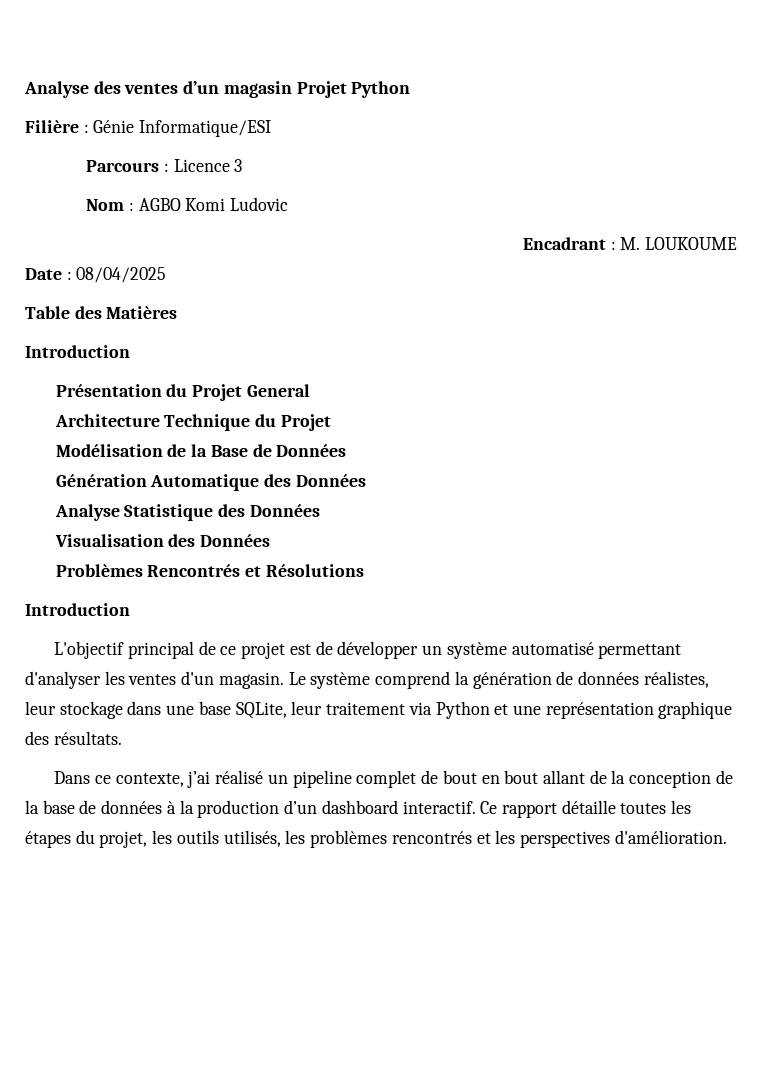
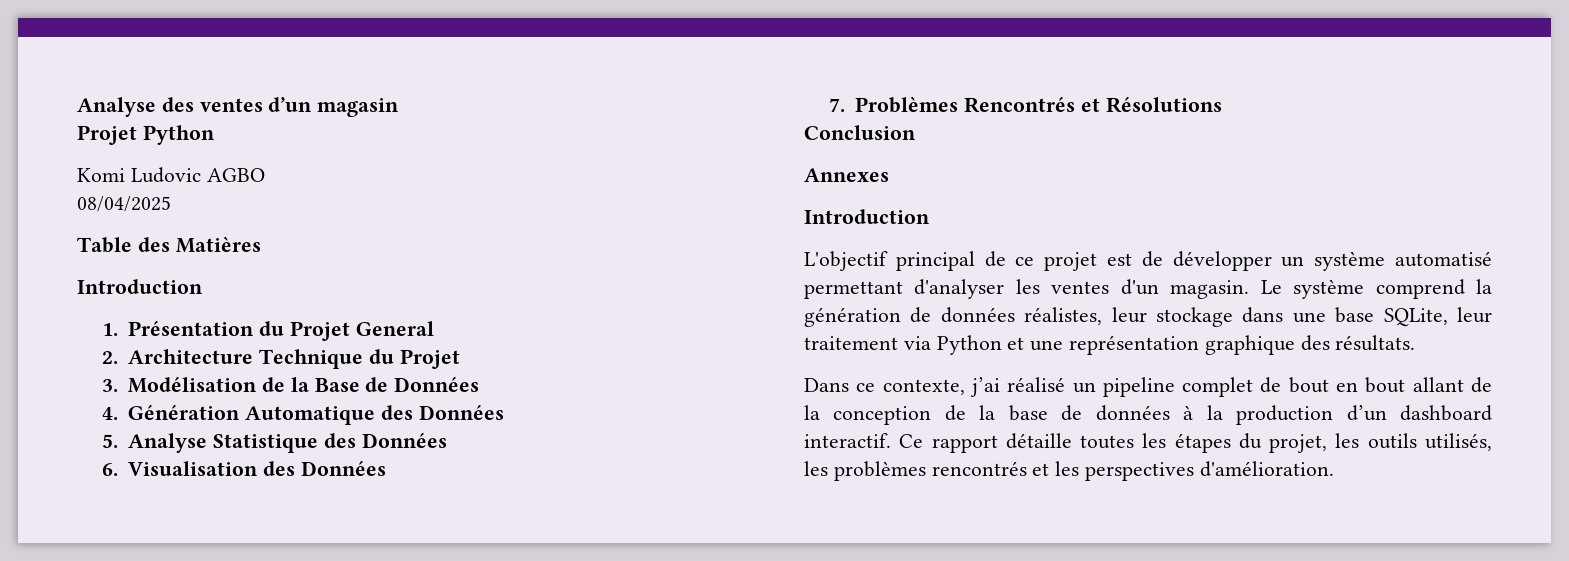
(292, 89) none -> (400, 107) //
[25,120,272,137] [86,159,243,172] [86,197,289,211] [522,237,738,250] [25,268,72,280] Filière : Génie Informatique/ESI // Parcours : Licence 3 // Nom : AGBO Komi Ludovic // Encadrant : M. LOUKOUME // Date : -> [77,167,265,183] Komi Ludovic AGBO //
(130, 351) none -> [101,323,118,336] 1.
(310, 390) none -> [101,351,118,364] 2.
(331, 422) none -> [101,379,118,392] 3.
(347, 450) none -> [101,407,118,420] 4.
(366, 480) none -> [101,434,118,448] 5.
(320, 510) none -> [101,463,118,476] 6.
(271, 540) none -> [828,98,845,112] 7.
(364, 570) none -> [804,125,916,140] [804,168,889,182] // Conclusion // Annexes

